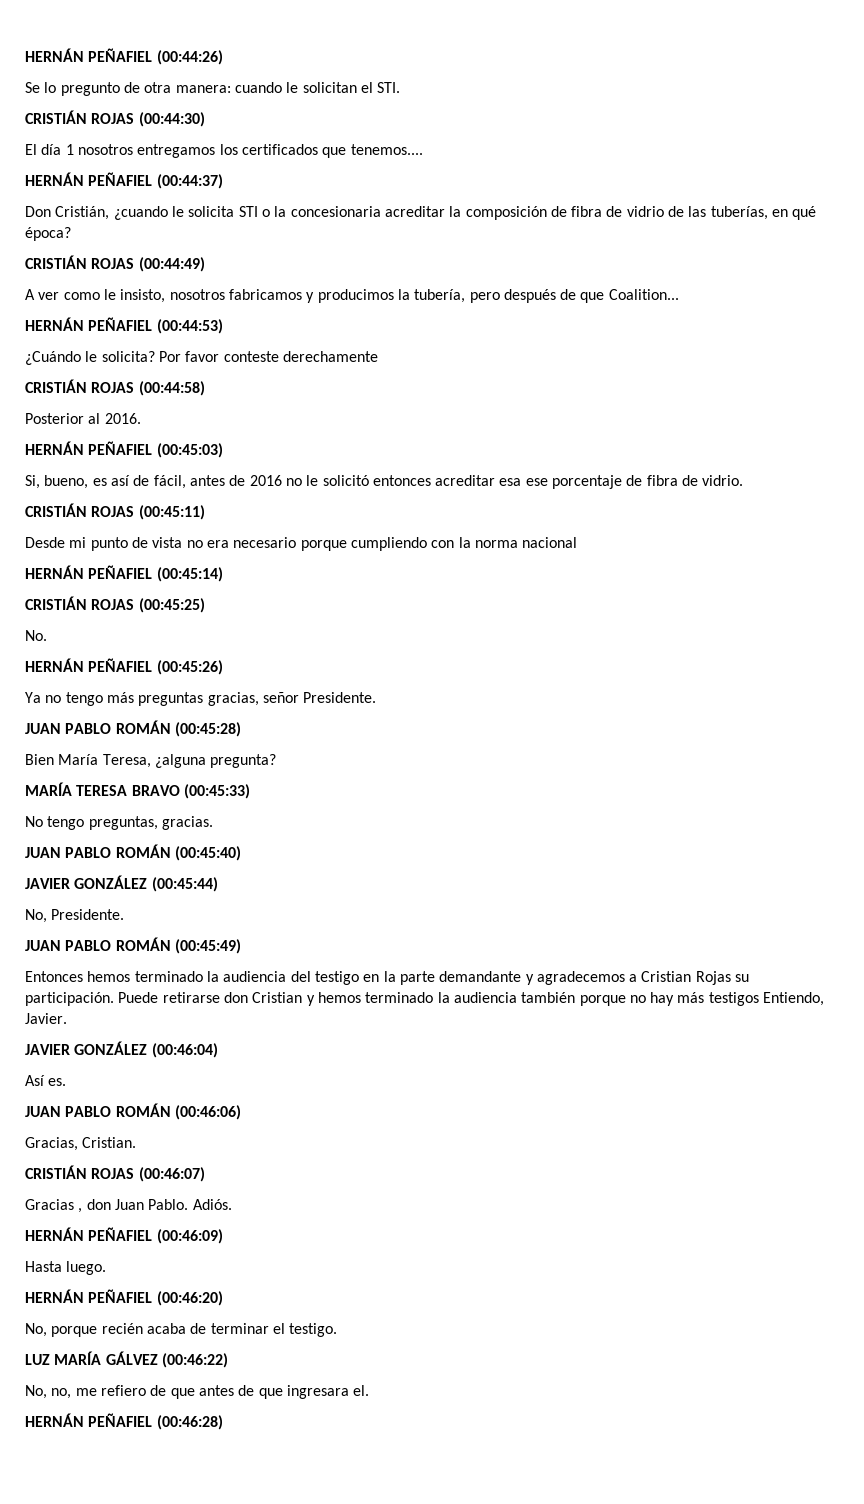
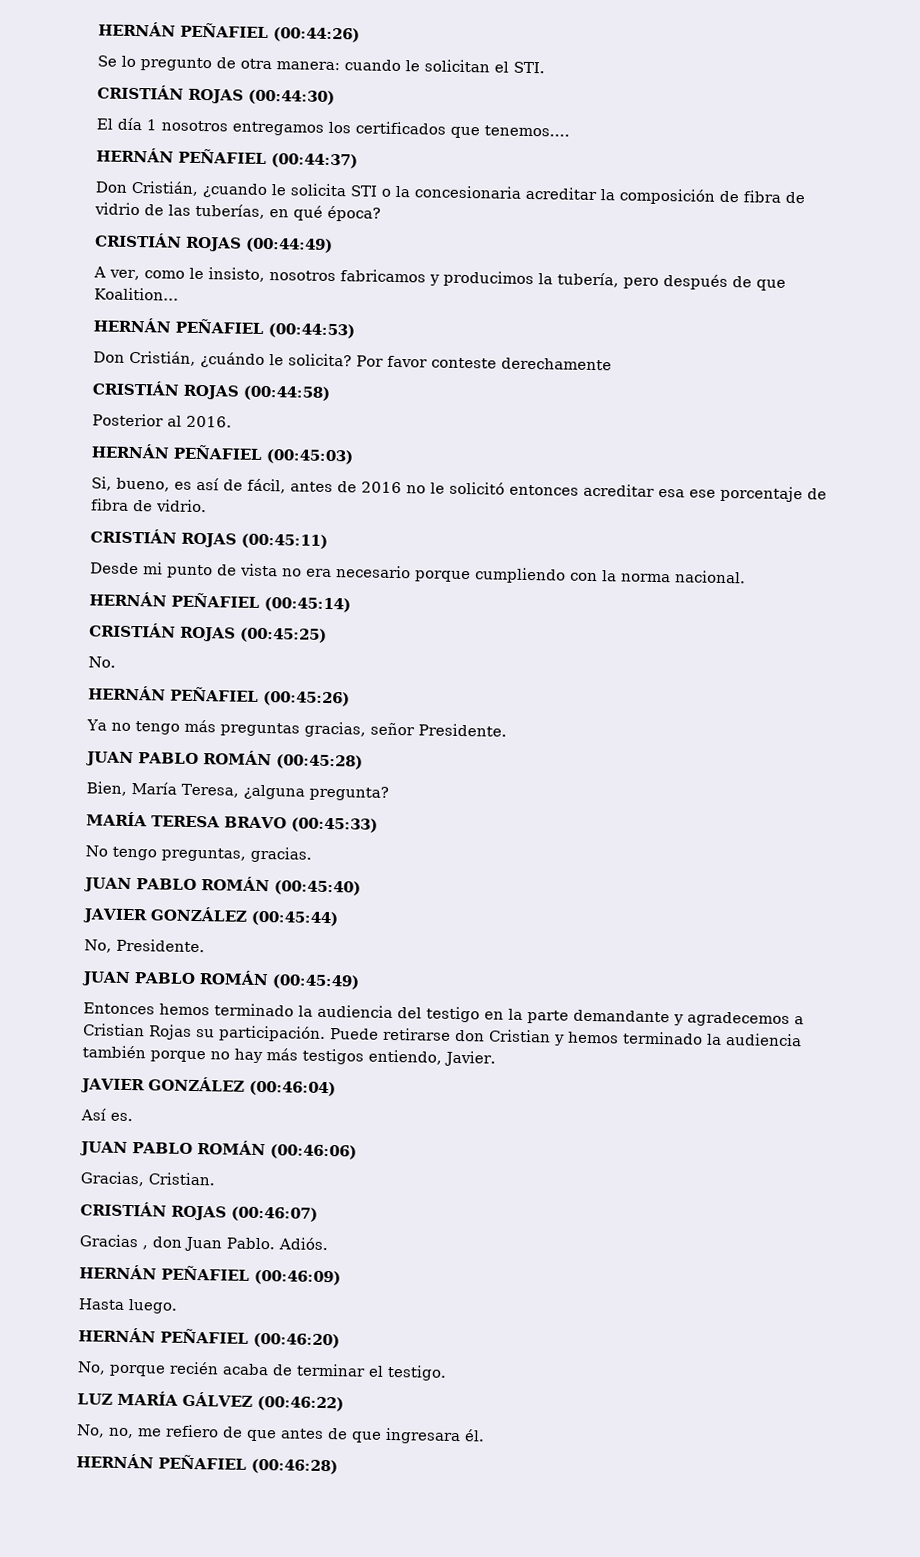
[38,292,60,300] ver -> [109,269,140,281] ver,
[608,289,679,300] Coalition... -> [94,287,179,301] Koalition...
[25,351,81,365] ¿Cuándo -> [93,350,265,368] Don Cristián, ¿cuándo
[522,537,578,548] nacional -> [675,570,746,584] nacional.
[25,754,54,765] Bien -> [86,781,127,796] Bien,
[763,992,825,1006] Entiendo, -> [368,1049,442,1065] entiendo,
[353,1385,370,1396] el. -> [464,1429,485,1442] él.

